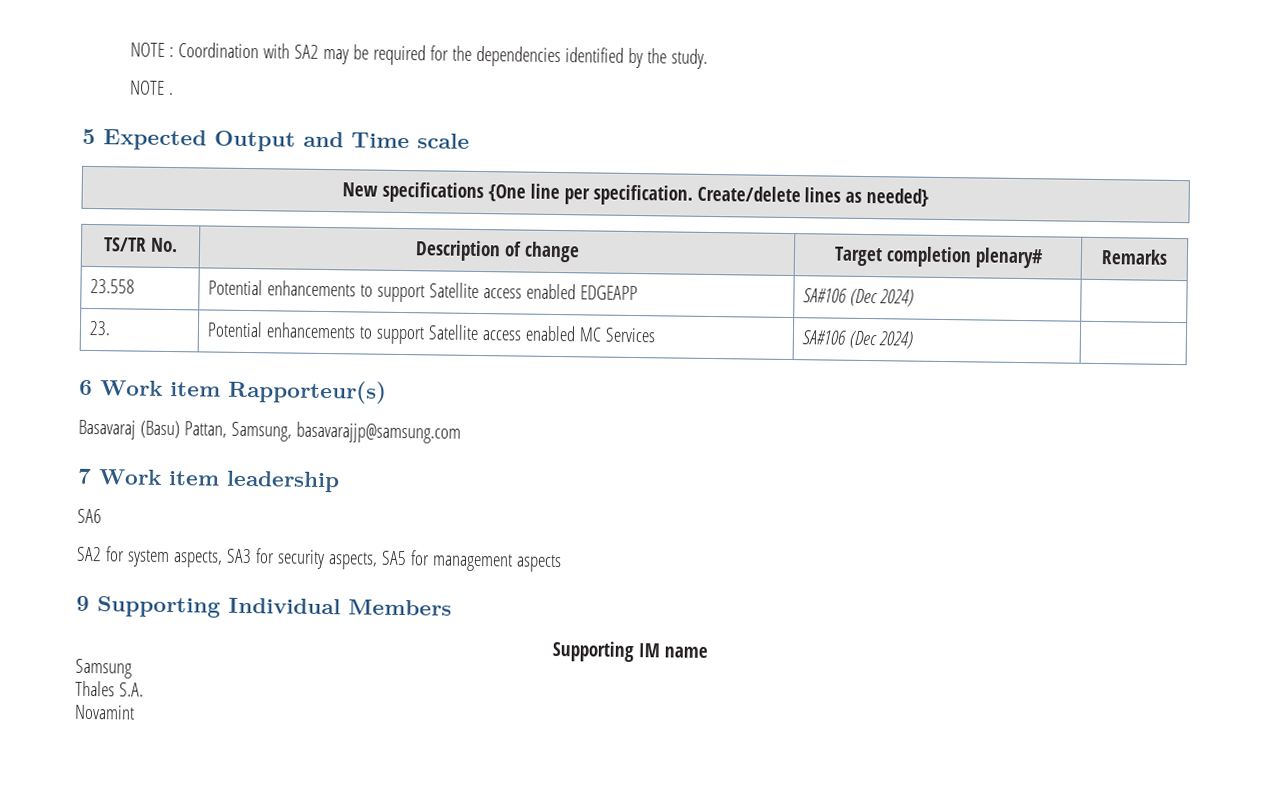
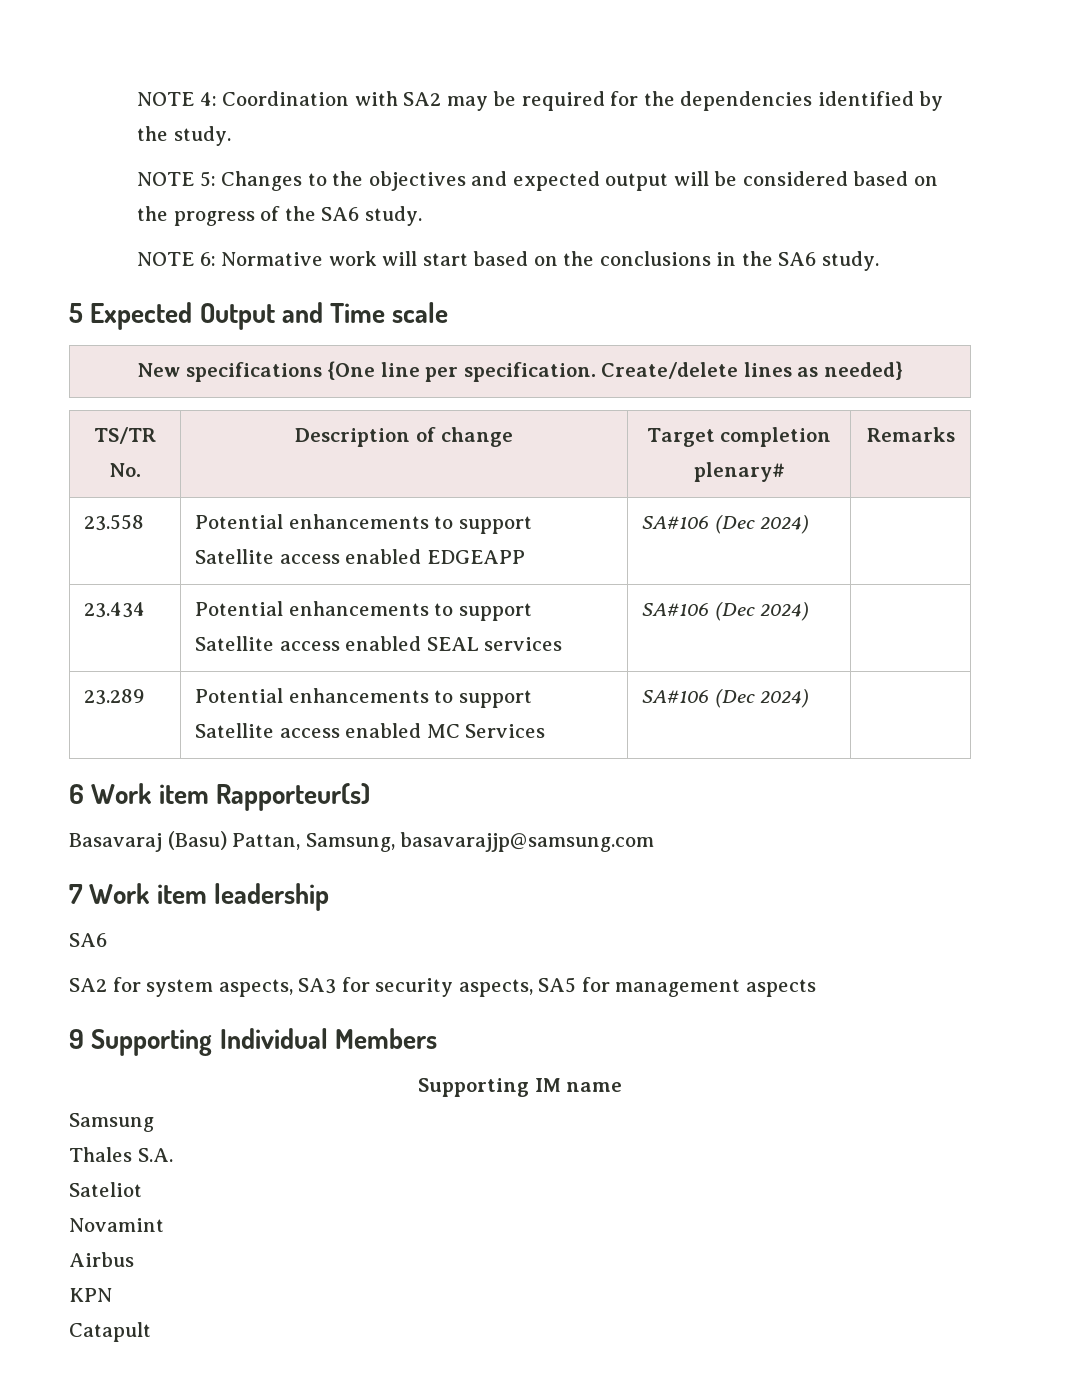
[130,42,175,58] NOTE : -> [137,92,217,106] NOTE 4:
[168,92,175,96] . -> [199,171,938,191] [137,206,422,226] [137,251,879,271] 5: Changes to the objectives and expected output will be considered based on the progress of the SA6 study. // NOTE 6: Normative work will start based on the conclusions in the SA6 study.
[88,320,111,336] 23. -> [84,602,146,618] [195,601,532,621] [195,636,563,651] [642,602,810,621] [84,689,146,705] 23.434 | Potential enhancements to support Satellite access enabled SEAL services | SA#106 (Dec 2024) | // 23.289
(144, 689) none -> [69,1182,142,1197] // Sateliot
(135, 712) none -> [69,1252,134,1267] [69,1288,112,1302] [69,1322,151,1342] // Airbus // KPN // Catapult

